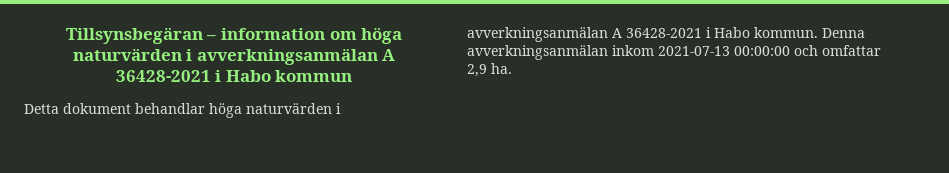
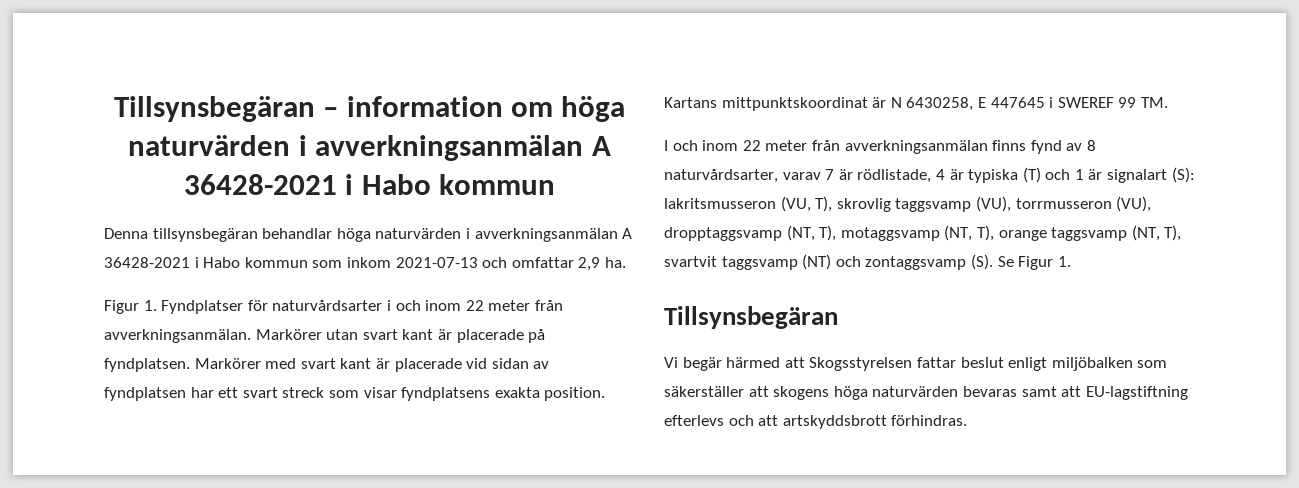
[24,103,131,114] Detta dokument -> [104,228,258,242] Denna tillsynsbegäran
[754,27,865,38] [467,45,608,60] kommun. Denna avverkningsanmälan -> [244,257,343,268] kommun som
[734,46,790,56] 00:00:00 -> (478, 262) none
(512, 68) none -> [104,300,563,314] [104,329,546,343] [104,358,550,372] [104,387,606,401] [664,97,1168,111] [664,140,1096,154] [664,167,1195,183] [664,196,1152,212] [664,225,1182,241] [664,254,1071,270] [664,306,838,329] [664,357,1168,371] [664,386,1188,400] [664,415,968,429] // Figur 1. Fyndplatser för naturvårdsarter i och inom 22 meter från avverkningsanmälan. Markörer utan svart kant är placerade på fyndplatsen. Markörer med svart kant är placerade vid sidan av fyndplatsen har ett svart streck som visar fyndplatsens exakta position. Kartans mittpunktskoordinat är N 6430258, E 447645 i SWEREF 99 TM. // I och inom 22 meter från avverkningsanmälan finns fynd av 8 naturvårdsarter, varav 7 är rödlistade, 4 är typiska (T) och 1 är signalart (S): lakritsmusseron (VU, T), skrovlig taggsvamp (VU), torrmusseron (VU), dropptaggsvamp (NT, T), motaggsvamp (NT, T), orange taggsvamp (NT, T), svartvit taggsvamp (NT) och zontaggsvamp (S). Se Figur 1. // Tillsynsbegäran // Vi begär härmed att Skogsstyrelsen fattar beslut enligt miljöbalken som säkerställer att skogens höga naturvärden bevaras samt att EU-lagstiftning efterlevs och att artskyddsbrott förhindras.

